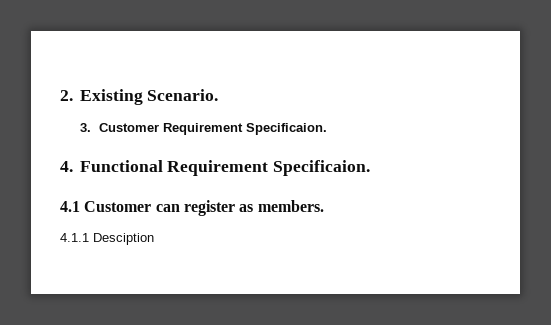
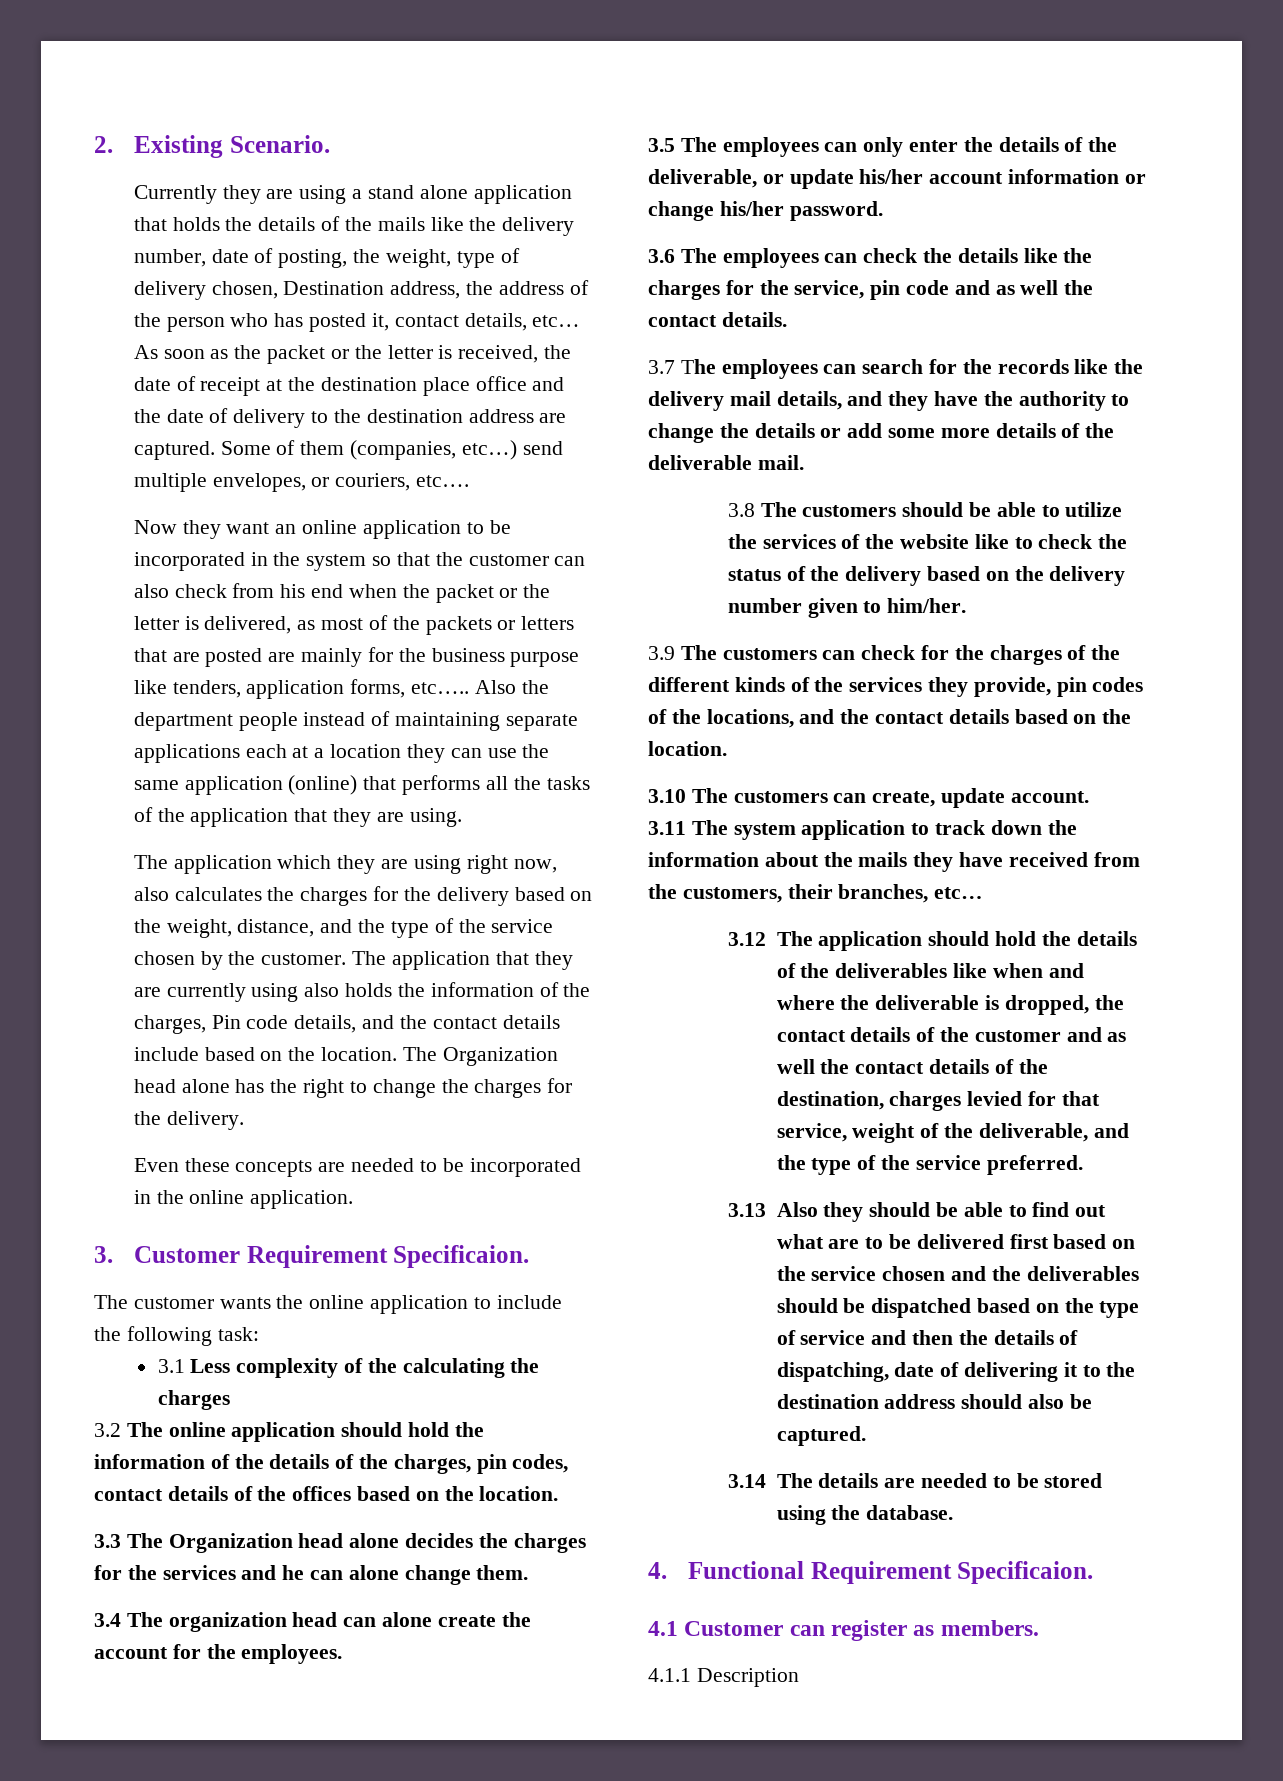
[79,123,328,135] 3. Customer Requirement Specificaion. -> [133,185,572,204] [133,216,575,236] [133,248,520,268] [133,280,589,300] [133,313,581,332] [133,345,571,364] [133,376,565,396] [133,408,567,428] [133,440,563,460] [133,473,470,492] [133,520,511,539] [133,552,586,571] [133,583,551,603] [133,615,575,635] [133,647,580,667] [133,679,549,699] [133,711,578,731] [133,744,550,763] [133,775,590,795] [133,807,462,827] [133,855,557,874] [133,886,593,906] [133,918,554,938] [133,951,573,970] [133,982,591,1002] [133,1015,560,1034] [133,1047,558,1066] [133,1078,573,1098] [133,1111,244,1130] [133,1158,581,1177] [133,1190,354,1209] [94,1245,530,1268] [94,1295,562,1314] [94,1326,259,1346] [157,1358,540,1378] [157,1390,230,1410] [94,1422,484,1442] [94,1454,569,1474] [94,1486,559,1501] [94,1533,586,1553] [94,1565,529,1585] [94,1612,531,1632] [94,1644,343,1664] [648,137,1118,157] [648,169,1146,189] [648,201,883,221] [648,248,1093,268] [648,280,1094,300] [648,312,787,327] [648,359,1144,379] [648,391,1130,411] [648,423,1115,443] [648,455,804,470] [727,502,1123,517] [727,534,1128,549] [727,566,1126,586] [727,598,967,618] [648,645,1121,665] [648,677,1144,697] [648,709,1132,728] [648,741,727,756] [648,788,1089,808] [648,820,1077,840] [648,852,1140,872] [648,884,984,903] [727,931,1137,951] [776,963,1084,978] [776,995,1124,1015] [776,1027,1127,1042] [776,1059,1048,1074] [776,1091,1100,1111] [776,1123,1129,1143] [776,1155,1083,1175] [727,1202,1107,1222] [776,1234,1136,1249] [776,1266,1139,1281] [776,1298,1140,1318] [776,1330,1079,1345] [776,1362,1136,1382] [776,1394,1092,1409] [776,1426,866,1446] [727,1473,1103,1488] [776,1505,954,1525] Currently they are using a stand alone application that holds the details of the mails like the delivery number, date of posting, the weight, type of delivery chosen, Destination address, the address of the person who has posted it, contact details, etc… As soon as the packet or the letter is received, the date of receipt at the destination place office and the date of delivery to the destination address are captured. Some of them (companies, etc…) send multiple envelopes, or couriers, etc…. // Now they want an online application to be incorporated in the system so that the customer can also check from his end when the packet or the letter is delivered, as most of the packets or letters that are posted are mainly for the business purpose like tenders, application forms, etc….. Also the department people instead of maintaining separate applications each at a location they can use the same application (online) that performs all the tasks of the application that they are using. // The application which they are using right now, also calculates the charges for the delivery based on the weight, distance, and the type of the service chosen by the customer. The application that they are currently using also holds the information of the charges, Pin code details, and the contact details include based on the location. The Organization head alone has the right to change the charges for the delivery. // Even these concepts are needed to be incorporated in the online application. // 3. Customer Requirement Specificaion. // The customer wants the online application to include the following task: // 3.1 Less complexity of the calculating the charges // 3.2 The online application should hold the information of the details of the charges, pin codes, contact details of the offices based on the location. // 3.3 The Organization head alone decides the charges for the services and he can alone change them. // 3.4 The organization head can alone create the account for the employees. // 3.5 The employees can only enter the details of the deliverable, or update his/her account information or change his/her password. // 3.6 The employees can check the details like the charges for the service, pin code and as well the contact details. // 3.7 The employees can search for the records like the delivery mail details, and they have the authority to change the details or add some more details of the deliverable mail. // 3.8 The customers should be able to utilize the services of the website like to check the status of the delivery based on the delivery number given to him/her. // 3.9 The customers can check for the charges of the different kinds of the services they provide, pin codes of the locations, and the contact details based on the location. // 3.10 The customers can create, update account. // 3.11 The system application to track down the information about the mails they have received from the customers, their branches, etc… // 3.12 The application should hold the details of the deliverables like when and where the deliverable is dropped, the contact details of the customer and as well the contact details of the destination, charges levied for that service, weight of the deliverable, and the type of the service preferred. // 3.13 Also they should be able to find out what are to be delivered first based on the service chosen and the deliverables should be dispatched based on the type of service and then the details of dispatching, date of delivering it to the destination address should also be captured. // 3.14 The details are needed to be stored using the database.
[93,233,154,245] Desciption -> [696,1668,799,1687] Description

